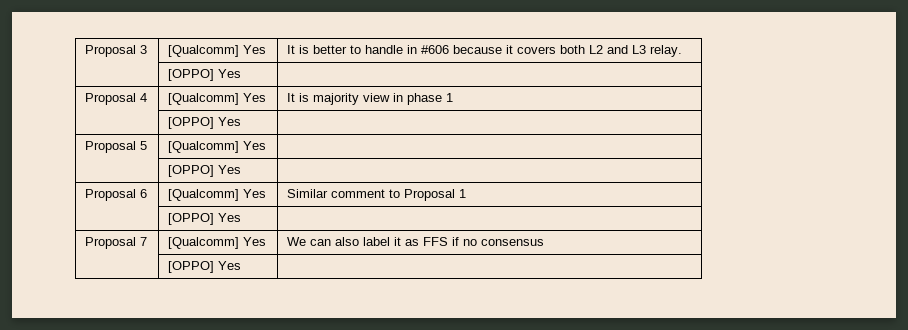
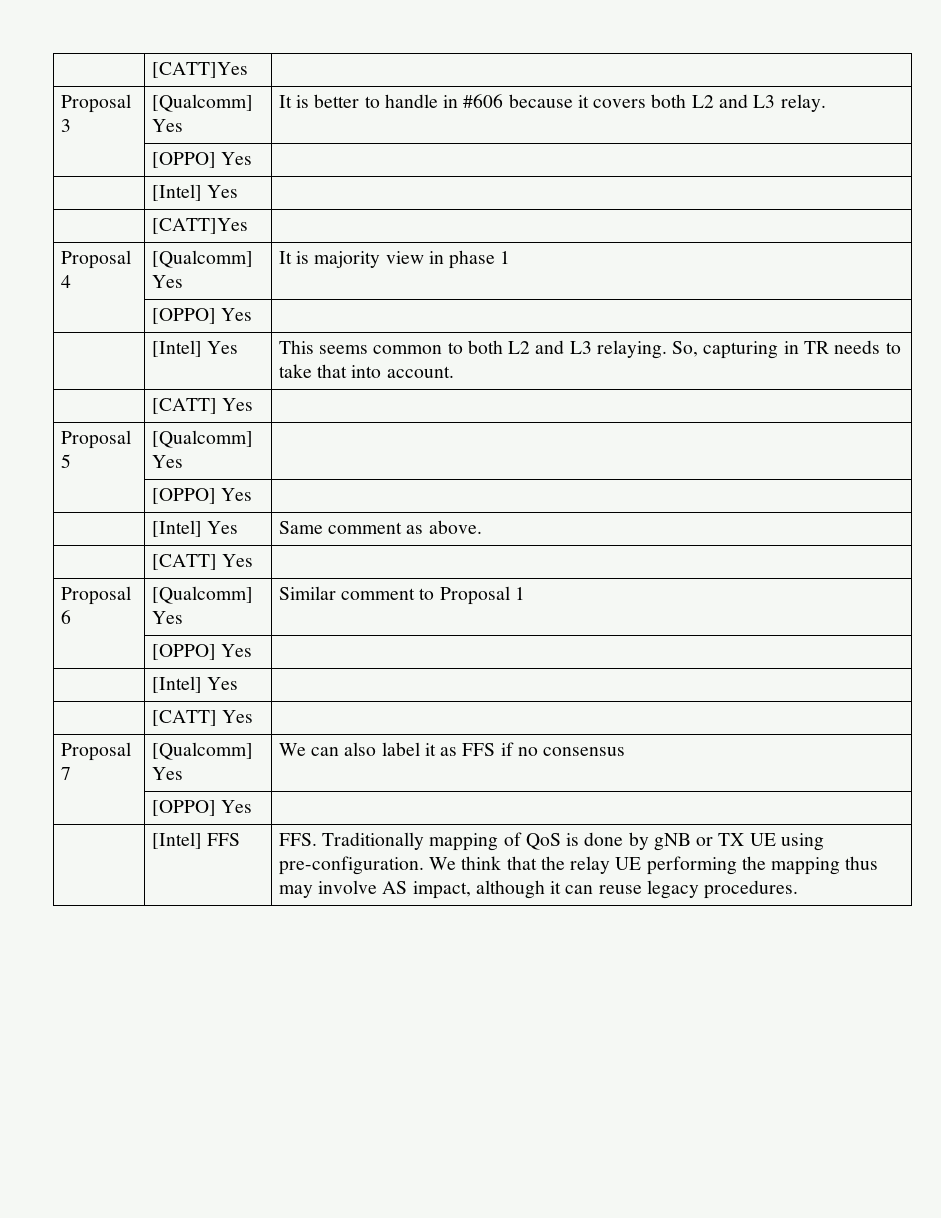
(84, 51) none -> [151,62,248,78] | [CATT]Yes | //
(241, 73) none -> [151,184,239,201] [151,218,248,234] // | [Intel] Yes | // | [CATT]Yes |
(241, 121) none -> [151,340,239,357] [278,340,901,359] [278,364,454,378] [151,398,254,414] // | [Intel] Yes | This seems common to both L2 and L3 relaying. So, capturing in TR needs to take that into account. // | [CATT] Yes |
(241, 169) none -> [151,520,239,537] [278,520,482,534] [151,554,254,570] // | [Intel] Yes | Same comment as above. // | [CATT] Yes |
(241, 217) none -> [151,676,239,693] [151,710,254,726] // | [Intel] Yes | // | [CATT] Yes |
(241, 265) none -> [151,832,241,849] [278,832,824,851] [278,856,879,875] [278,880,799,899] // | [Intel] FFS | FFS. Traditionally mapping of QoS is done by gNB or TX UE using pre-configuration. We think that the relay UE performing the mapping thus may involve AS impact, although it can reuse legacy procedures.

